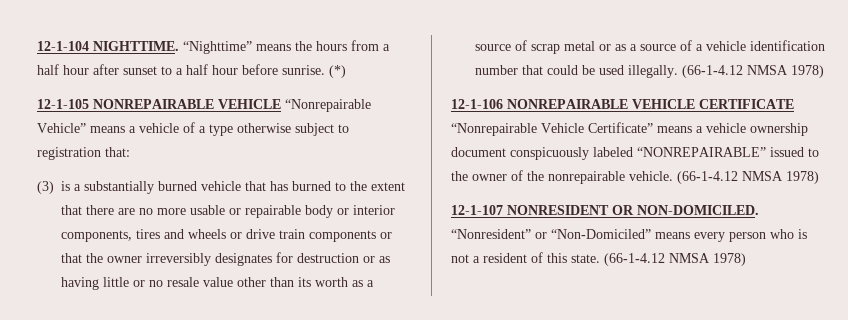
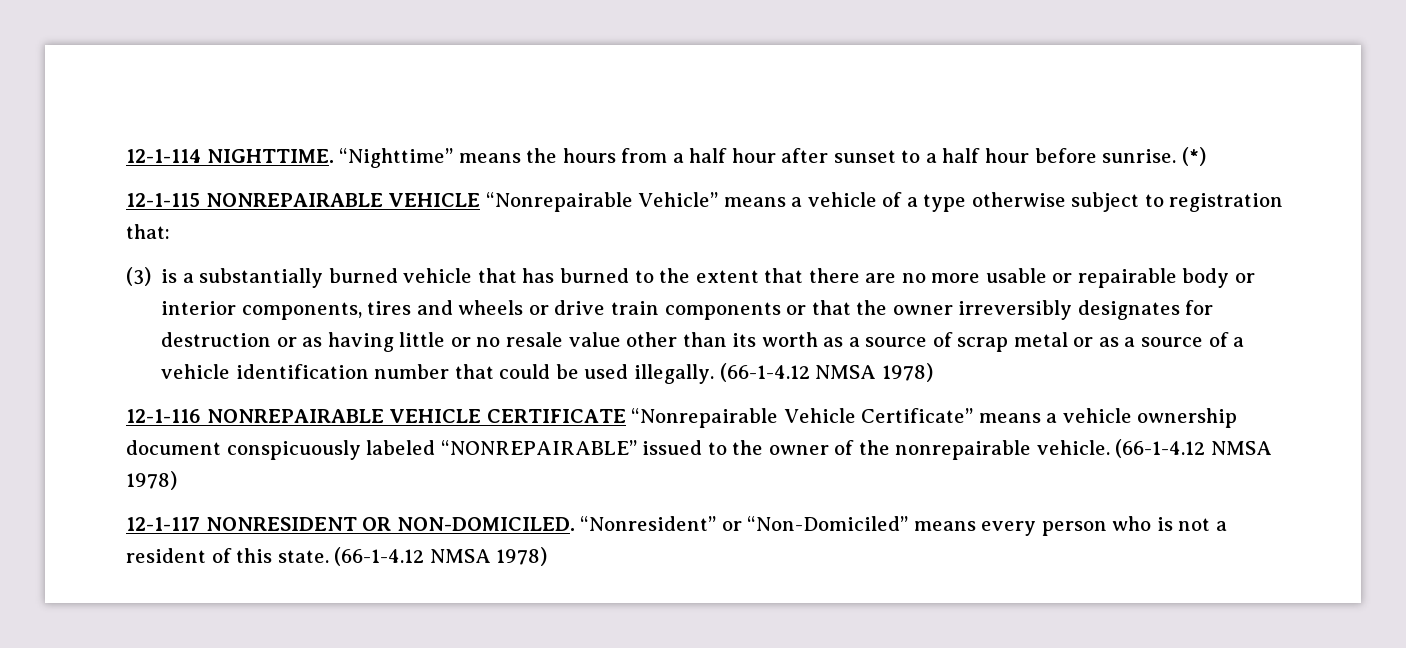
[37,41,89,51] 12-1-104 -> [126,149,201,163] 12-1-114
[37,99,89,109] 12-1-105 -> [126,193,200,207] 12-1-115
[451,99,503,109] 12-1-106 -> [126,409,201,423] 12-1-116
[451,205,503,215] 12-1-107 -> [126,517,200,531] 12-1-117

